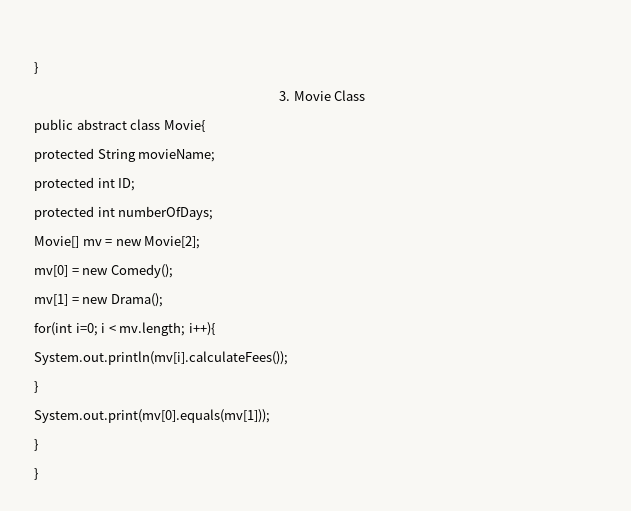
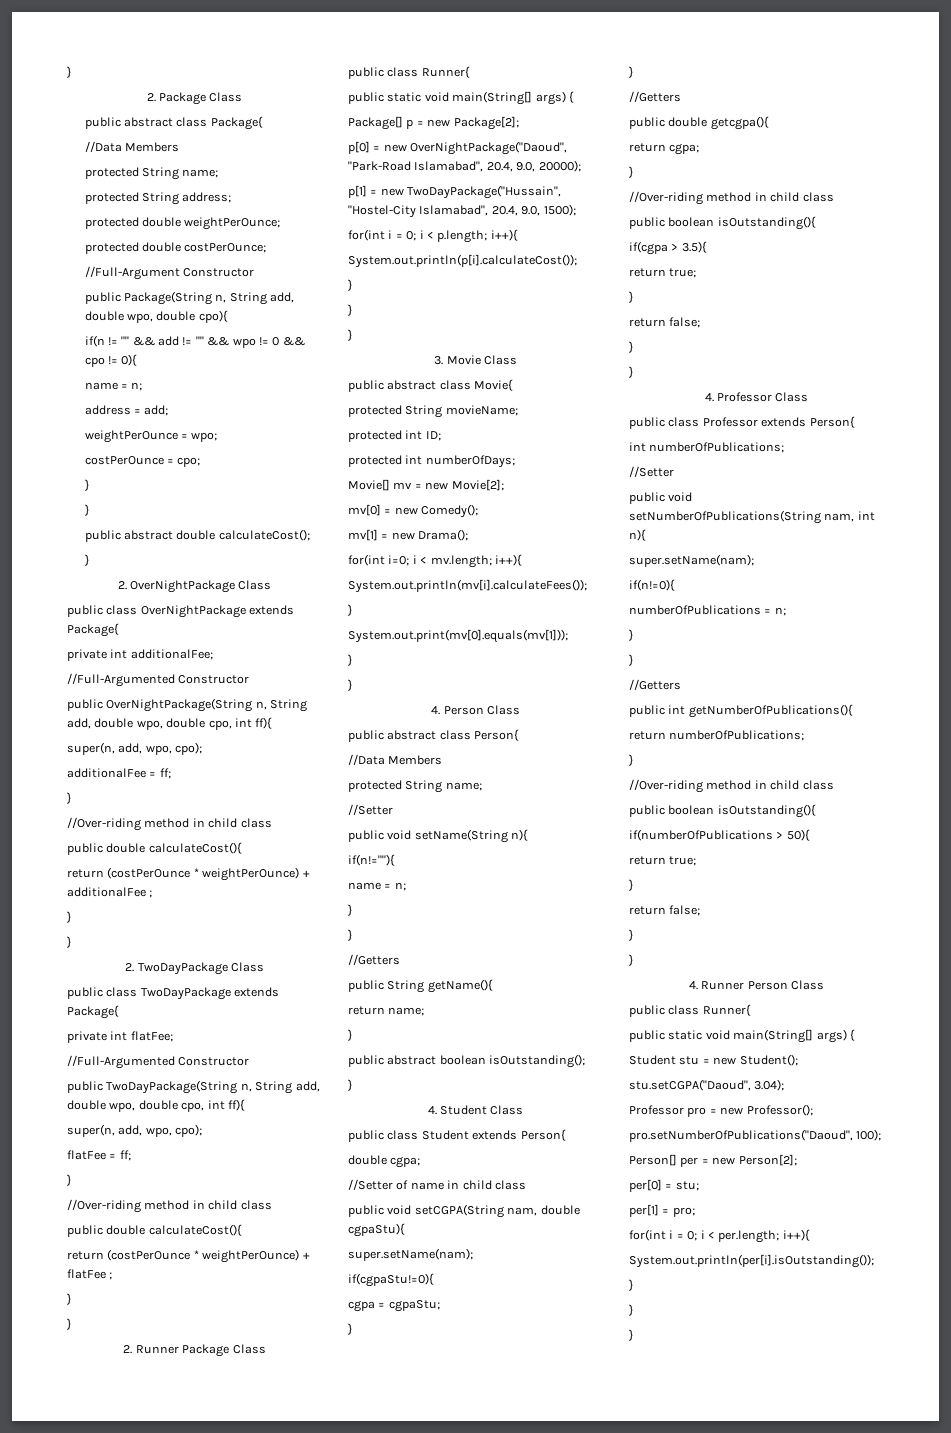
[34,62,38,74] } -> [67,66,71,78] [146,92,243,105] [84,116,263,130] [84,141,179,152] [84,167,219,180] [84,192,232,205] [84,217,281,230] [84,242,267,254] [84,266,254,280] [84,291,295,305] [84,310,228,323] [84,335,305,348] [84,354,138,367] [84,382,143,391] [84,405,169,416] [84,430,218,443] [84,456,201,467] [84,479,89,491] [84,504,89,516] [84,529,310,542] [84,554,89,566] [117,580,272,593] [67,605,295,618] [67,623,119,637] [67,649,213,661] [67,673,250,687] [67,698,308,712] [67,717,273,730] [67,742,203,755] [67,768,171,779] [67,792,71,804] [67,817,272,831] [67,842,242,855] [67,867,310,881] [67,887,153,898] [67,911,71,923] [67,936,71,948] [125,962,264,975] [67,987,280,1000] [67,1005,119,1019] [67,1031,173,1043] [67,1055,250,1069] [67,1080,320,1094] [67,1099,245,1112] [67,1124,203,1137] [67,1150,131,1161] [67,1174,71,1186] [67,1199,272,1213] [67,1224,242,1237] [67,1249,310,1263] [67,1269,113,1280] [67,1293,71,1305] [67,1318,71,1330] [123,1344,266,1357] [348,66,470,79] [348,91,574,105] [348,116,519,130] [348,141,568,155] [348,160,581,172] [348,185,562,199] [348,204,576,218] [348,229,518,243] [348,254,577,268] [348,279,352,291] [348,304,352,316] [348,329,352,341] } // 2. Package Class // public abstract class Package{ // //Data Members // protected String name; // protected String address; // protected double weightPerOunce; // protected double costPerOunce; // //Full-Argument Constructor // public Package(String n, String add, double wpo, double cpo){ // if(n != "" && add != "" && wpo != 0 && cpo != 0){ // name = n; // address = add; // weightPerOunce = wpo; // costPerOunce = cpo; // } // } // public abstract double calculateCost(); // } // 2. OverNightPackage Class // public class OverNightPackage extends Package{ // private int additionalFee; // //Full-Argumented Constructor // public OverNightPackage(String n, String add, double wpo, double cpo, int ff){ // super(n, add, wpo, cpo); // additionalFee = ff; // } // //Over-riding method in child class // public double calculateCost(){ // return (costPerOunce * weightPerOunce) + additionalFee ; // } // } // 2. TwoDayPackage Class // public class TwoDayPackage extends Package{ // private int flatFee; // //Full-Argumented Constructor // public TwoDayPackage(String n, String add, double wpo, double cpo, int ff){ // super(n, add, wpo, cpo); // flatFee = ff; // } // //Over-riding method in child class // public double calculateCost(){ // return (costPerOunce * weightPerOunce) + flatFee ; // } // } // 2. Runner Package Class // public class Runner{ // public static void main(String[] args) { // Package[] p = new Package[2]; // p[0] = new OverNightPackage("Daoud", "Park-Road Islamabad", 20.4, 9.0, 20000); // p[1] = new TwoDayPackage("Hussain", "Hostel-City Islamabad", 20.4, 9.0, 1500); // for(int i = 0; i < p.length; i++){ // System.out.println(p[i].calculateCost()); // } // } // }
(38, 474) none -> [431,705,520,715] [348,729,520,742] [348,754,443,765] [348,780,482,793] [348,804,393,815] [348,829,529,843] [348,854,395,866] [348,882,406,891] [348,904,352,916] [348,929,352,941] [348,954,400,965] [348,979,493,993] [348,1006,425,1016] [348,1029,352,1041] [348,1054,586,1068] [348,1079,352,1091] [427,1105,524,1115] [348,1129,566,1142] [348,1155,421,1168] [348,1179,526,1190] [348,1204,580,1218] [348,1223,405,1237] [348,1248,473,1261] [348,1273,434,1287] [348,1300,440,1312] [348,1323,352,1335] [629,66,633,78] [629,91,681,102] [629,116,769,130] [629,143,700,155] [629,166,633,178] [629,191,834,205] [629,216,816,230] [629,241,707,255] [629,268,697,278] [629,291,633,303] [629,317,701,328] [629,341,633,353] [629,366,633,378] [704,392,809,402] [629,416,855,429] [629,442,785,453] [629,466,674,477] [629,492,693,504] [629,510,875,524] [629,529,646,541] [629,554,754,567] [629,579,675,591] [629,605,786,616] [629,629,633,641] [629,654,633,666] [629,679,681,690] [629,704,853,718] [629,730,805,741] [629,754,633,766] [629,779,834,793] [629,804,816,818] [629,829,810,841] [629,856,697,866] [629,879,633,891] [629,905,701,916] [629,929,633,941] [629,954,633,966] [688,980,825,990] [629,1004,751,1017] [629,1029,855,1043] [629,1054,798,1066] [629,1079,785,1091] [629,1104,813,1117] [629,1129,882,1142] [629,1154,797,1167] [629,1179,699,1192] [629,1204,695,1217] [629,1229,810,1243] [629,1254,874,1268] [629,1279,633,1291] [629,1304,633,1316] [629,1329,633,1341] // 4. Person Class // public abstract class Person{ // //Data Members // protected String name; // //Setter // public void setName(String n){ // if(n!=""){ // name = n; // } // } // //Getters // public String getName(){ // return name; // } // public abstract boolean isOutstanding(); // } // 4. Student Class // public class Student extends Person{ // double cgpa; // //Setter of name in child class // public void setCGPA(String nam, double cgpaStu){ // super.setName(nam); // if(cgpaStu!=0){ // cgpa = cgpaStu; // } // } // //Getters // public double getcgpa(){ // return cgpa; // } // //Over-riding method in child class // public boolean isOutstanding(){ // if(cgpa > 3.5){ // return true; // } // return false; // } // } // 4. Professor Class // public class Professor extends Person{ // int numberOfPublications; // //Setter // public void setNumberOfPublications(String nam, int n){ // super.setName(nam); // if(n!=0){ // numberOfPublications = n; // } // } // //Getters // public int getNumberOfPublications(){ // return numberOfPublications; // } // //Over-riding method in child class // public boolean isOutstanding(){ // if(numberOfPublications > 50){ // return true; // } // return false; // } // } // 4. Runner Person Class // public class Runner{ // public static void main(String[] args) { // Student stu = new Student(); // stu.setCGPA("Daoud", 3.04); // Professor pro = new Professor(); // pro.setNumberOfPublications("Daoud", 100); // Person[] per = new Person[2]; // per[0] = stu; // per[1] = pro; // for(int i = 0; i < per.length; i++){ // System.out.println(per[i].isOutstanding()); // } // } // }

